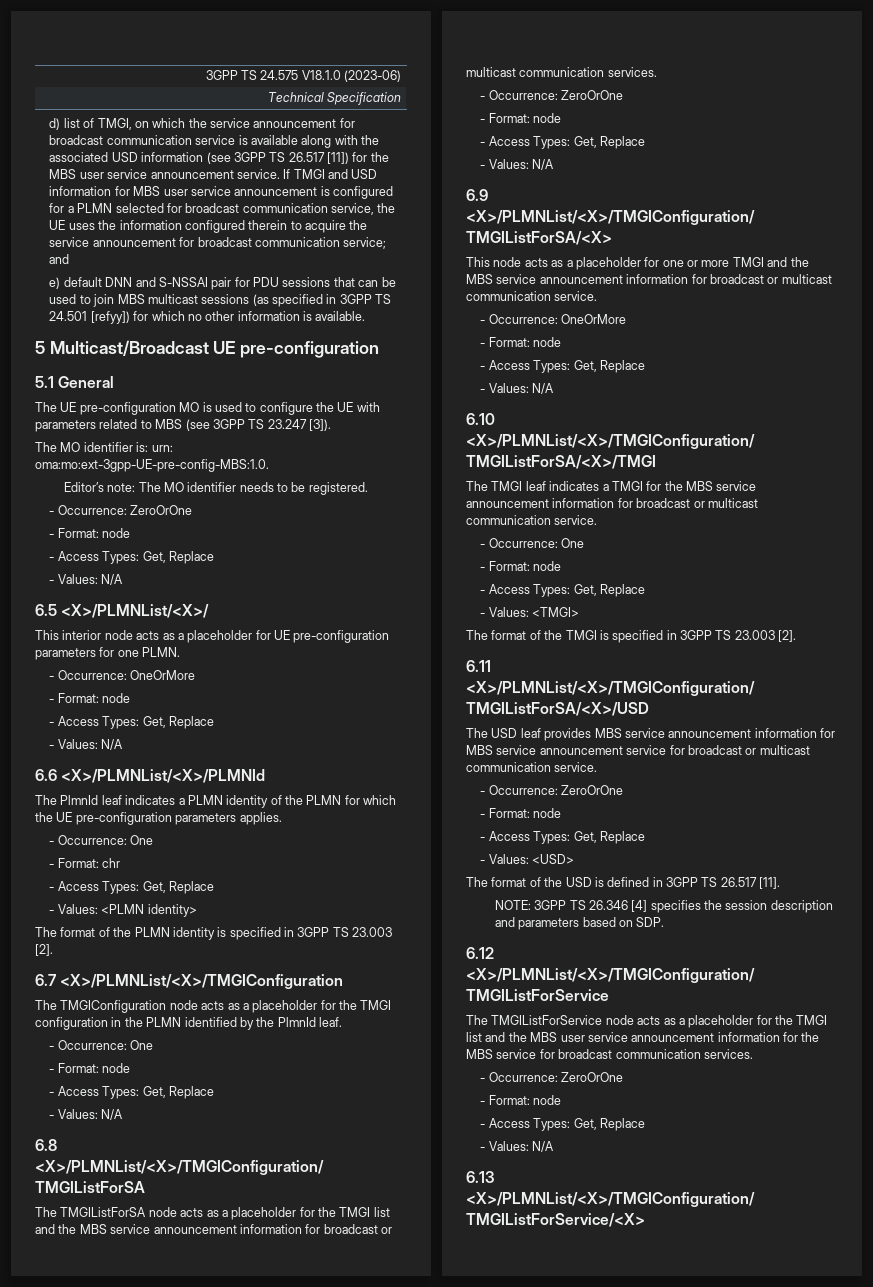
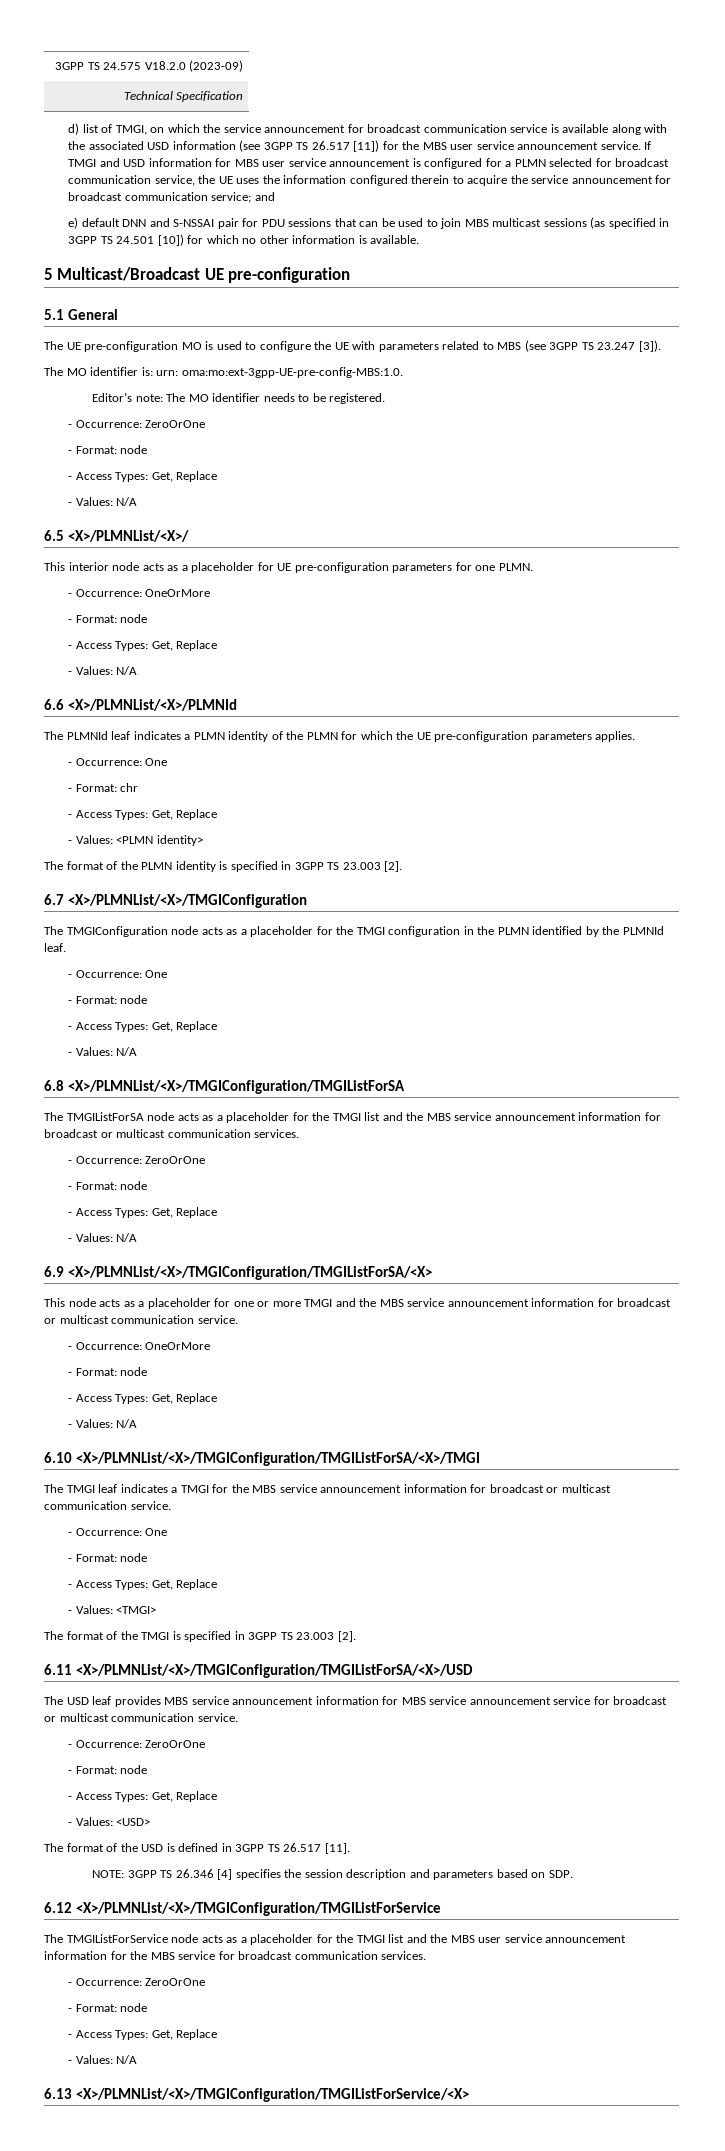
[301,70,402,82] V18.1.0 (2023-06) -> [144,60,244,72] V18.2.0 (2023-09)
[90,311,130,324] [refyy]) -> [157,234,184,246] [10])
[60,795,99,805] PlmnId -> [66,731,108,740] PLMNId
[277,1017,316,1027] PlmnId -> [622,926,664,935] PLMNId

